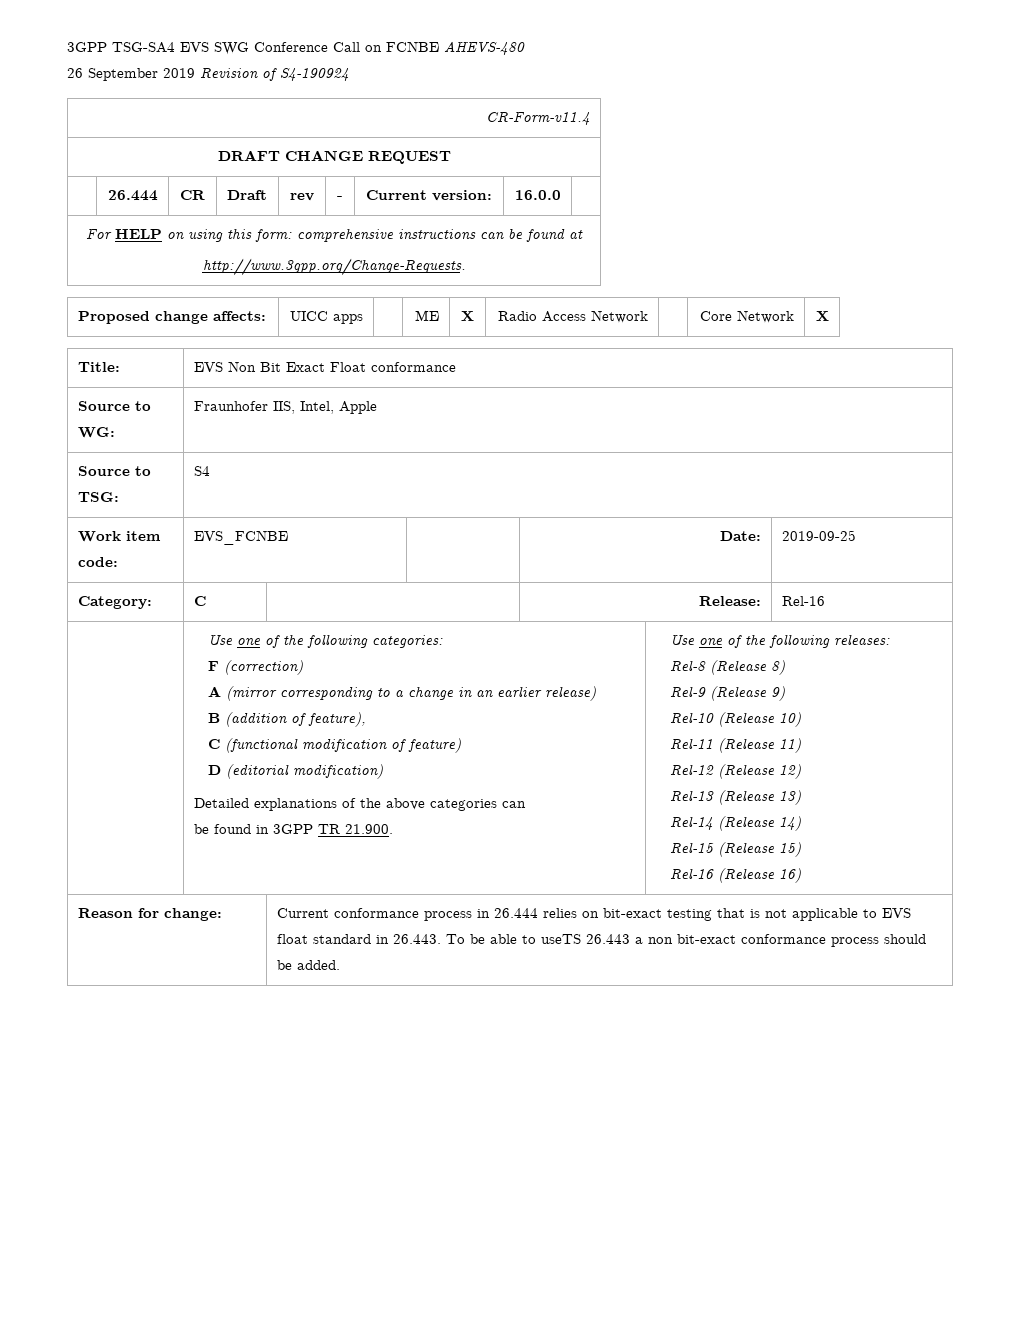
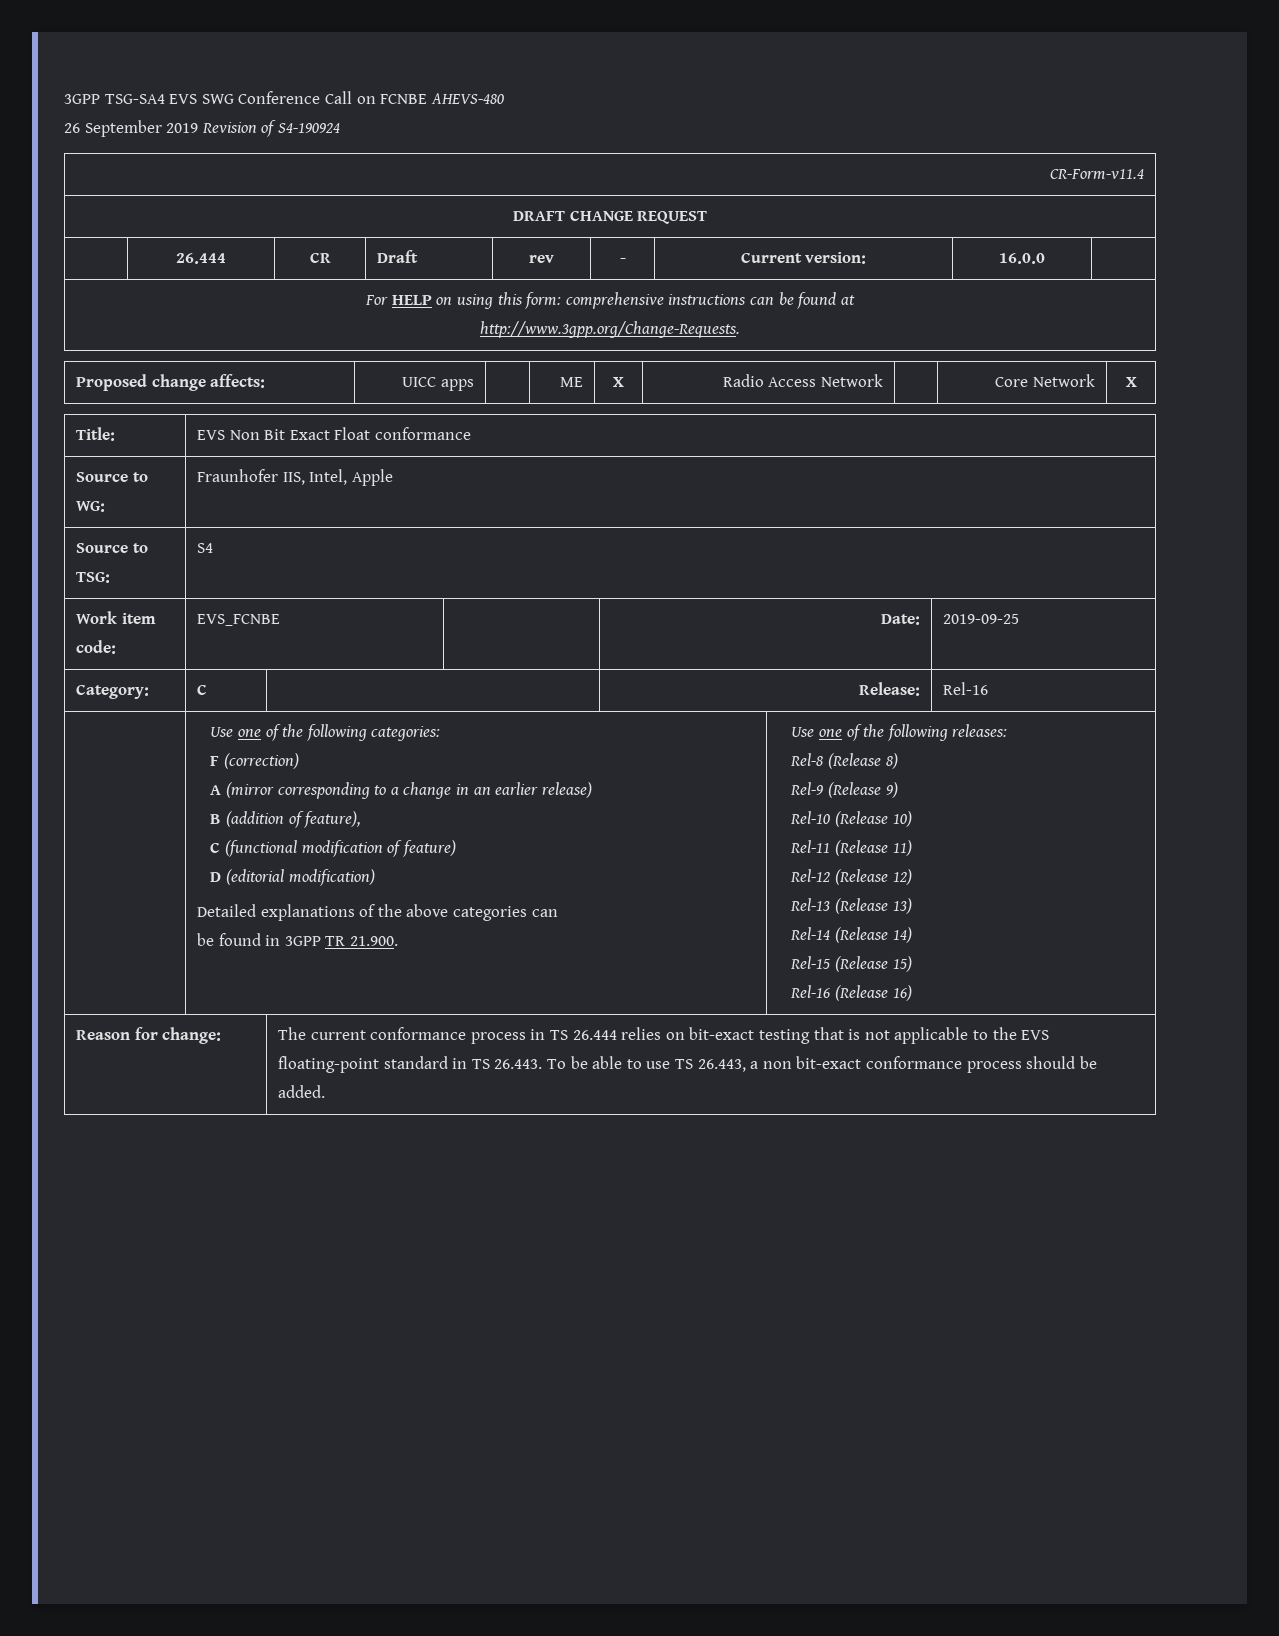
[276,908,329,918] Current -> [278,1027,366,1040] The current
(490, 913) none -> [550,1030,569,1040] TS
[881,908,911,918] [276,934,308,944] EVS float -> [992,1027,1050,1040] [278,1056,380,1073] the EVS floating-point
(389, 939) none -> [471,1059,490,1069] TS
[540,934,630,944] useTS 26.443 -> [646,1059,746,1072] use TS 26.443,

